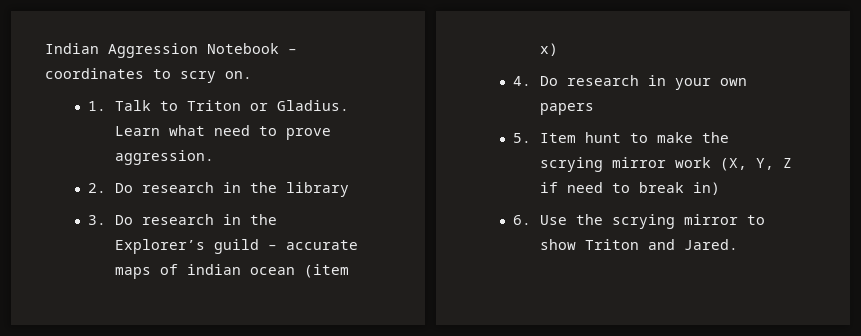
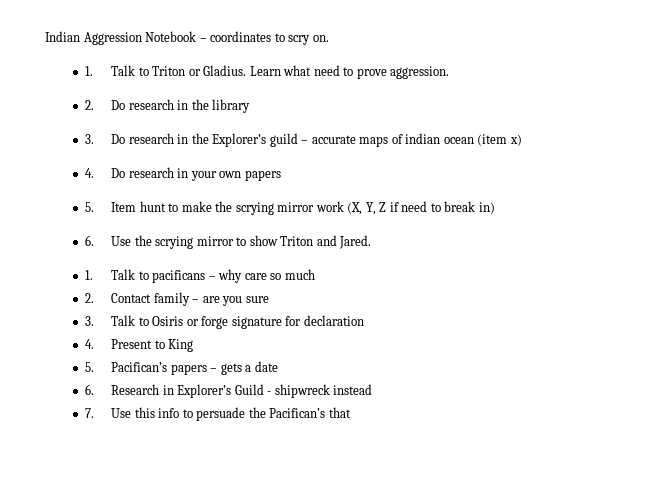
(739, 244) none -> [85,269,315,283] [85,292,269,306] [85,315,364,329] [85,339,194,352] [85,361,278,375] [85,384,373,398] [85,407,351,421] // 1. Talk to pacificans – why care so much // 2. Contact family – are you sure // 3. Talk to Osiris or forge signature for declaration // 4. Present to King // 5. Pacifican’s papers – gets a date // 6. Research in Explorer’s Guild - shipwreck instead // 7. Use this info to persuade the Pacifican’s that

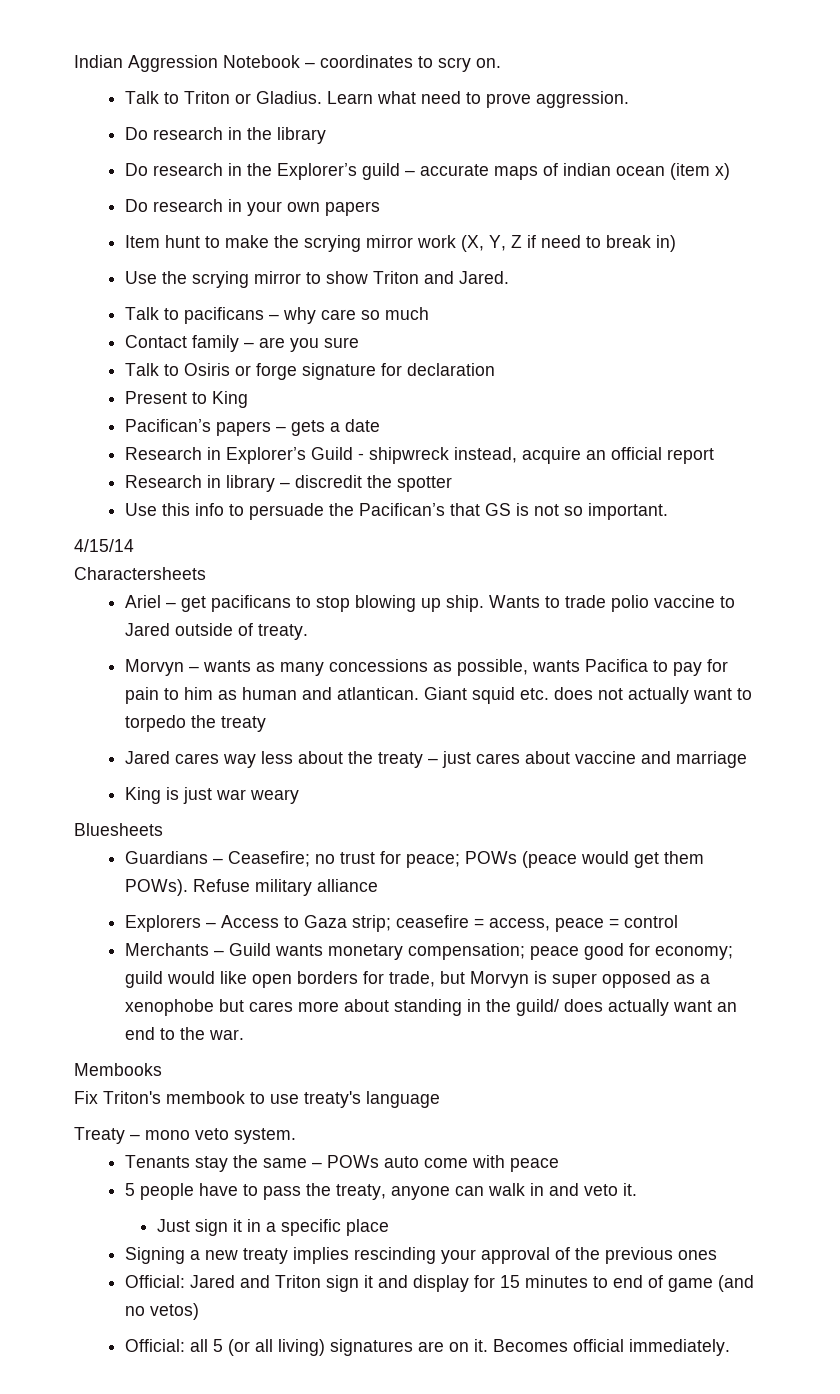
[85,66,94,76] 1. -> (501, 63) none
[85,100,95,110] 2. -> (630, 99) none
[85,134,95,144] 3. -> (327, 135) none
[85,168,95,178] 4. -> (731, 171) none
[85,202,95,212] 5. -> (381, 208) none
[85,235,95,246] 6. -> (677, 243) none
[85,270,94,280] 1. -> (510, 277) none
[85,293,95,303] 2. -> (430, 313) none
[85,316,95,326] 3. -> (360, 342) none
[85,339,95,349] 4. -> (496, 369) none
[85,362,95,372] 5. -> (249, 399) none
[85,384,95,395] 6. -> (381, 425) none
[333,384,373,395] [85,408,95,418] instead // 7. -> [454,447,715,464] [125,475,453,492] instead, acquire an official report // Research in library – discredit the spotter //
(351, 412) none -> [485,503,669,520] [74,539,134,552] [74,567,206,580] [125,595,736,612] [125,623,309,640] [125,659,729,676] [125,687,753,704] [125,715,267,732] [125,751,748,768] [125,787,300,804] [74,823,163,836] [125,851,705,868] [125,879,379,896] [125,915,679,932] [125,943,734,960] [125,971,711,988] [125,999,738,1016] [125,1027,245,1040] [74,1063,162,1076] [74,1091,440,1108] [74,1127,296,1144] [125,1155,560,1172] [125,1183,638,1200] [156,1219,389,1236] [125,1247,718,1264] [125,1275,755,1292] [125,1303,200,1320] [125,1339,731,1356] GS is not so important. // 4/15/14 // Charactersheets // Ariel – get pacificans to stop blowing up ship. Wants to trade polio vaccine to Jared outside of treaty. // Morvyn – wants as many concessions as possible, wants Pacifica to pay for pain to him as human and atlantican. Giant squid etc. does not actually want to torpedo the treaty // Jared cares way less about the treaty – just cares about vaccine and marriage // King is just war weary // Bluesheets // Guardians – Ceasefire; no trust for peace; POWs (peace would get them POWs). Refuse military alliance // Explorers – Access to Gaza strip; ceasefire = access, peace = control // Merchants – Guild wants monetary compensation; peace good for economy; guild would like open borders for trade, but Morvyn is super opposed as a xenophobe but cares more about standing in the guild/ does actually want an end to the war. // Membooks // Fix Triton's membook to use treaty's language // Treaty – mono veto system. // Tenants stay the same – POWs auto come with peace // 5 people have to pass the treaty, anyone can walk in and veto it. // Just sign it in a specific place // Signing a new treaty implies rescinding your approval of the previous ones // Official: Jared and Triton sign it and display for 15 minutes to end of game (and no vetos) // Official: all 5 (or all living) signatures are on it. Becomes official immediately.

